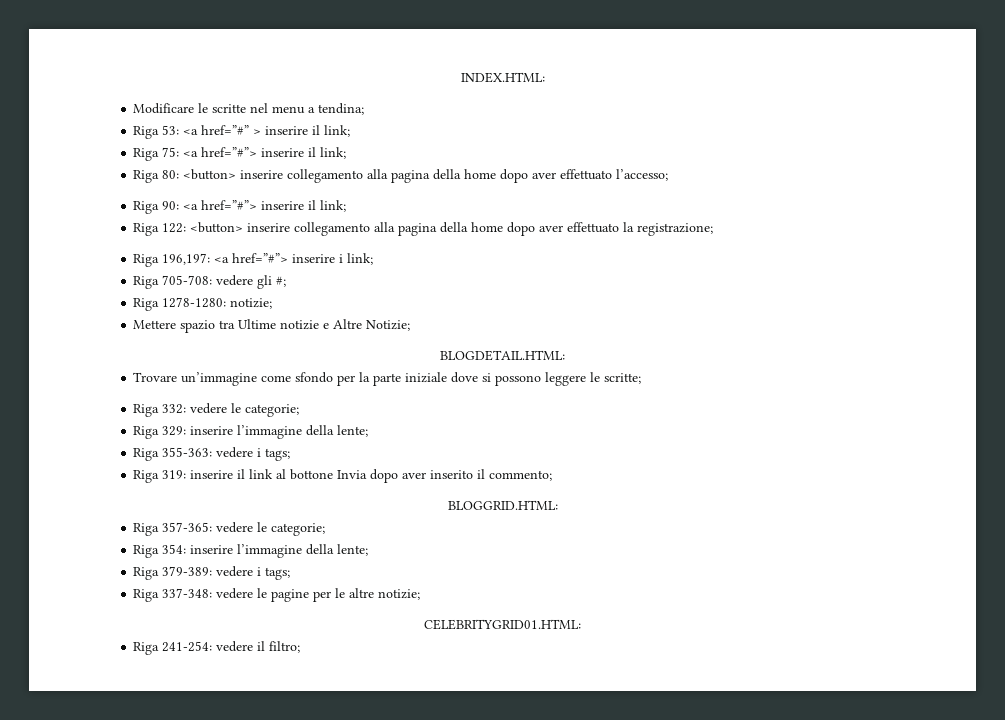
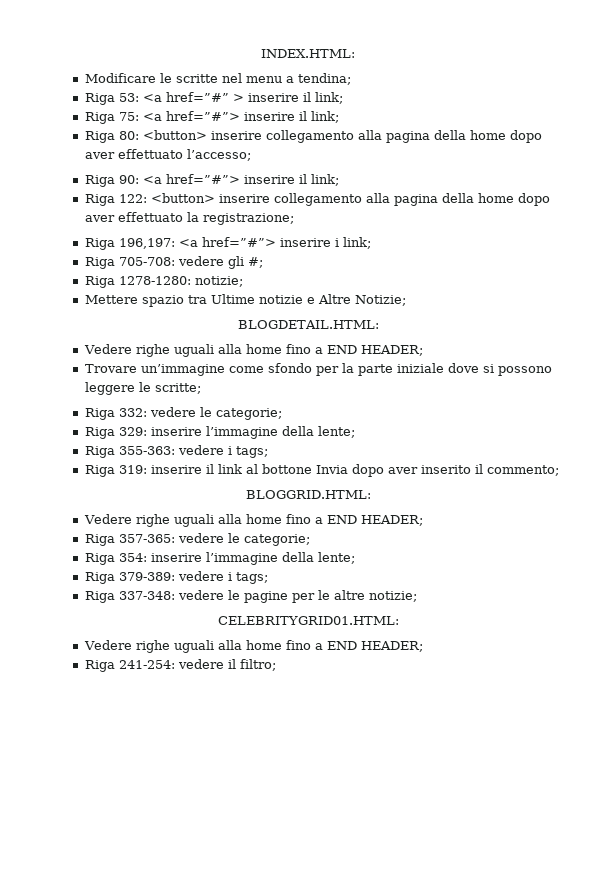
(565, 355) none -> [83,344,423,357] // Vedere righe uguali alla home fino a END HEADER;
(558, 505) none -> [83,514,423,527] // Vedere righe uguali alla home fino a END HEADER;
(581, 624) none -> [83,640,423,653] // Vedere righe uguali alla home fino a END HEADER;

